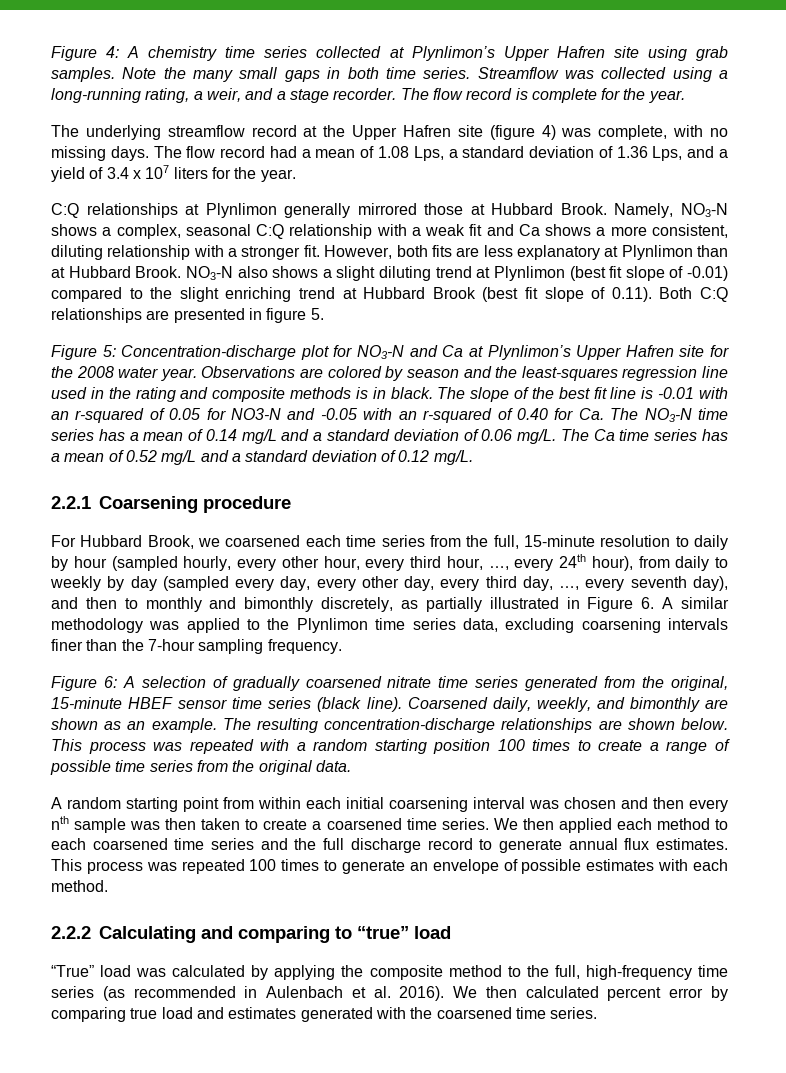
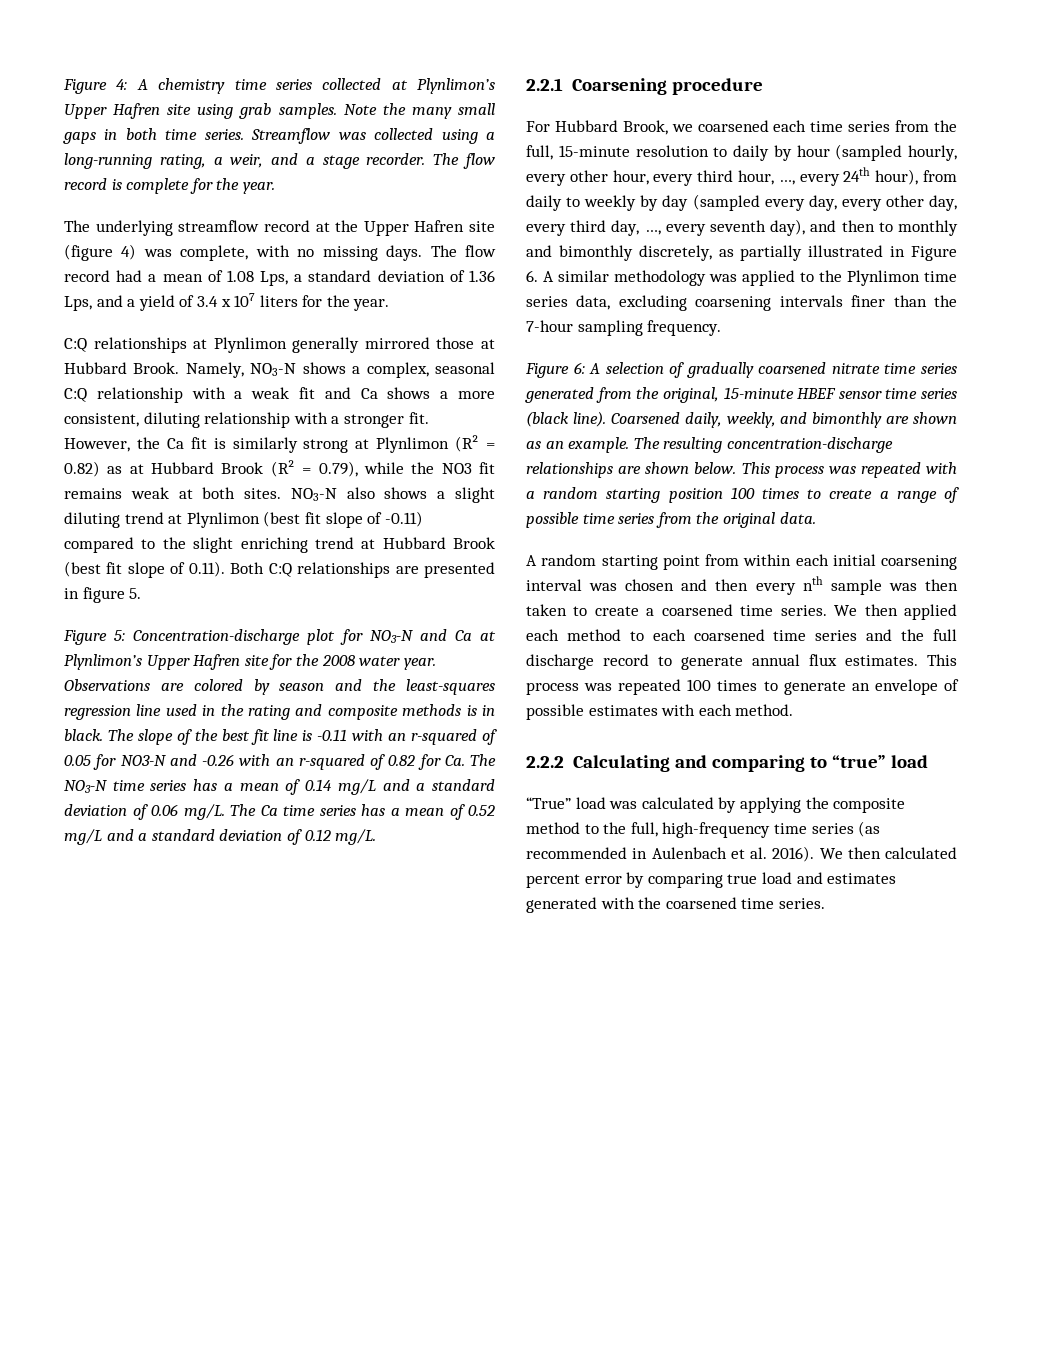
[396,245,728,260] [51,266,182,278] both fits are less explanatory at Plynlimon than at Hubbard Brook. -> [136,435,495,453] [64,460,496,477] [64,487,282,499] the Ca fit is similarly strong at Plynlimon (R² = 0.82) as at Hubbard Brook (R² = 0.79), while the NO3 fit remains weak at both sites.
[687,266,728,281] -0.01) -> [384,511,423,527] -0.11)
[658,387,695,399] -0.01 -> [317,729,348,741] -0.11
[320,408,548,423] -0.05 with an r-squared of 0.40 -> [202,754,416,770] -0.26 with an r-squared of 0.82

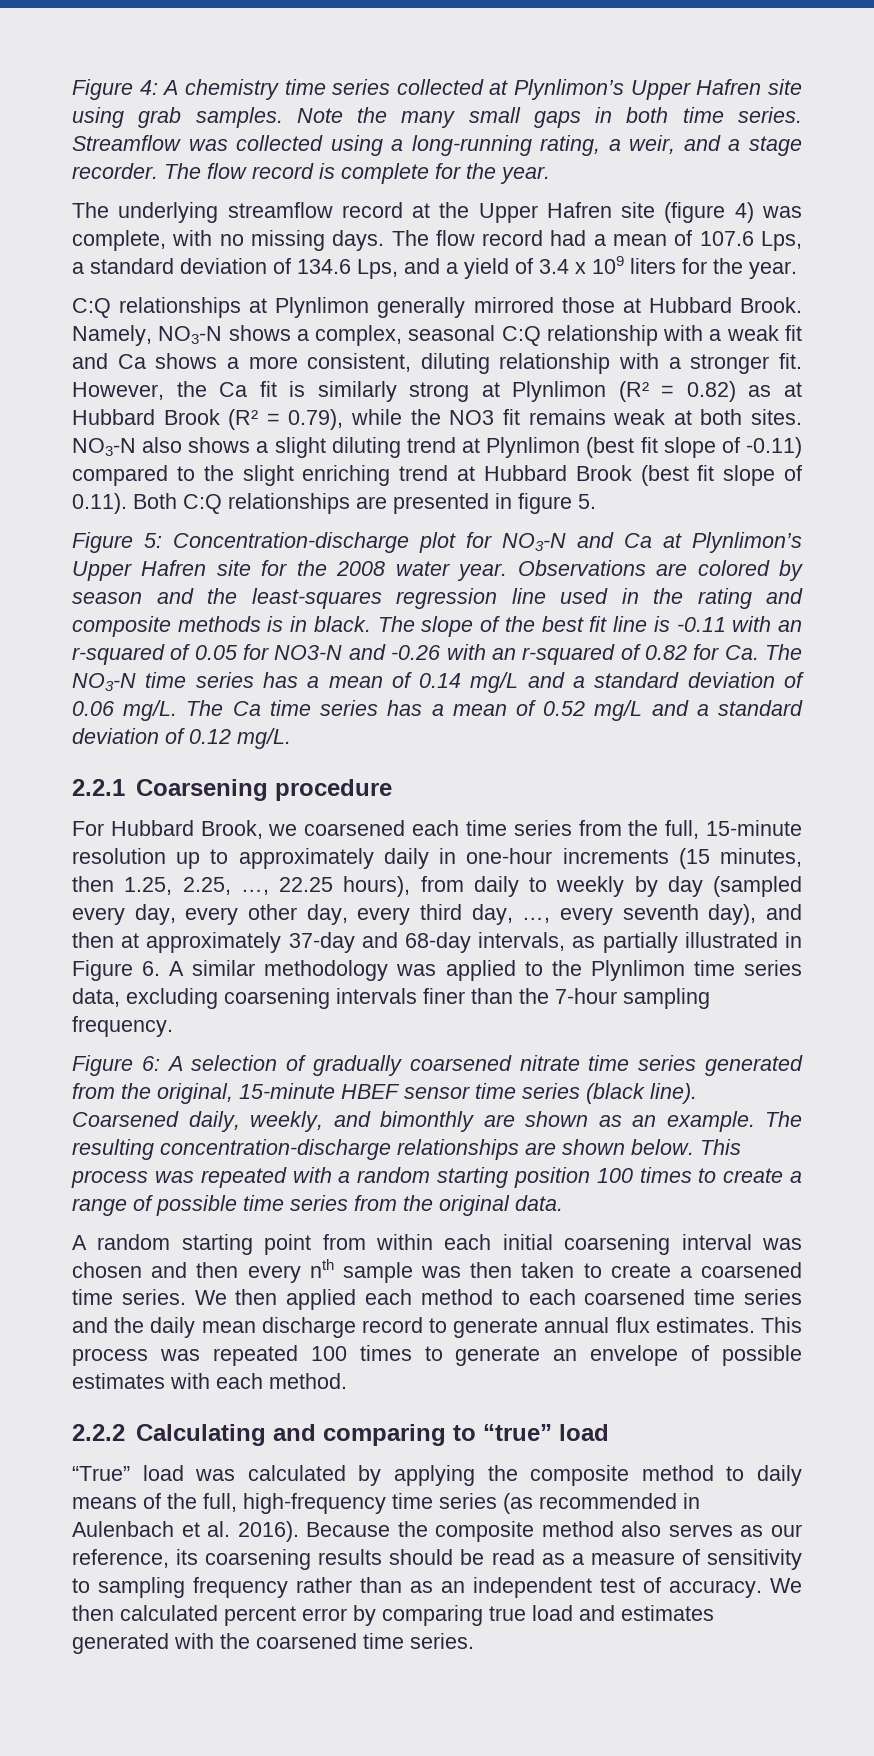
[226,270,254,282] 1.08 -> [699,231,754,246] 107.6
[469,270,496,282] 1.36 -> [297,259,351,274] 134.6
[234,293,256,307] 107 -> [592,256,624,274] 109
[713,144,957,161] [526,167,919,186] to daily by hour (sampled hourly, every other hour, every third hour, …, every 24th hour), -> [176,848,802,869] [72,876,411,897] up to approximately daily in one-hour increments (15 minutes, then 1.25, 2.25, …, 22.25 hours),
[878,220,958,236] [526,245,712,261] to monthly and bimonthly discretely, -> [121,932,566,953] at approximately 37-day and 68-day intervals,
[933,629,958,641] full -> [150,1317,256,1338] daily mean
(599, 829) none -> [757,1465,803,1486] [72,1493,161,1509] daily means of
(815, 854) none -> [306,1521,802,1542] [72,1549,802,1570] [72,1577,762,1598] Because the composite method also serves as our reference, its coarsening results should be read as a measure of sensitivity to sampling frequency rather than as an independent test of accuracy.

